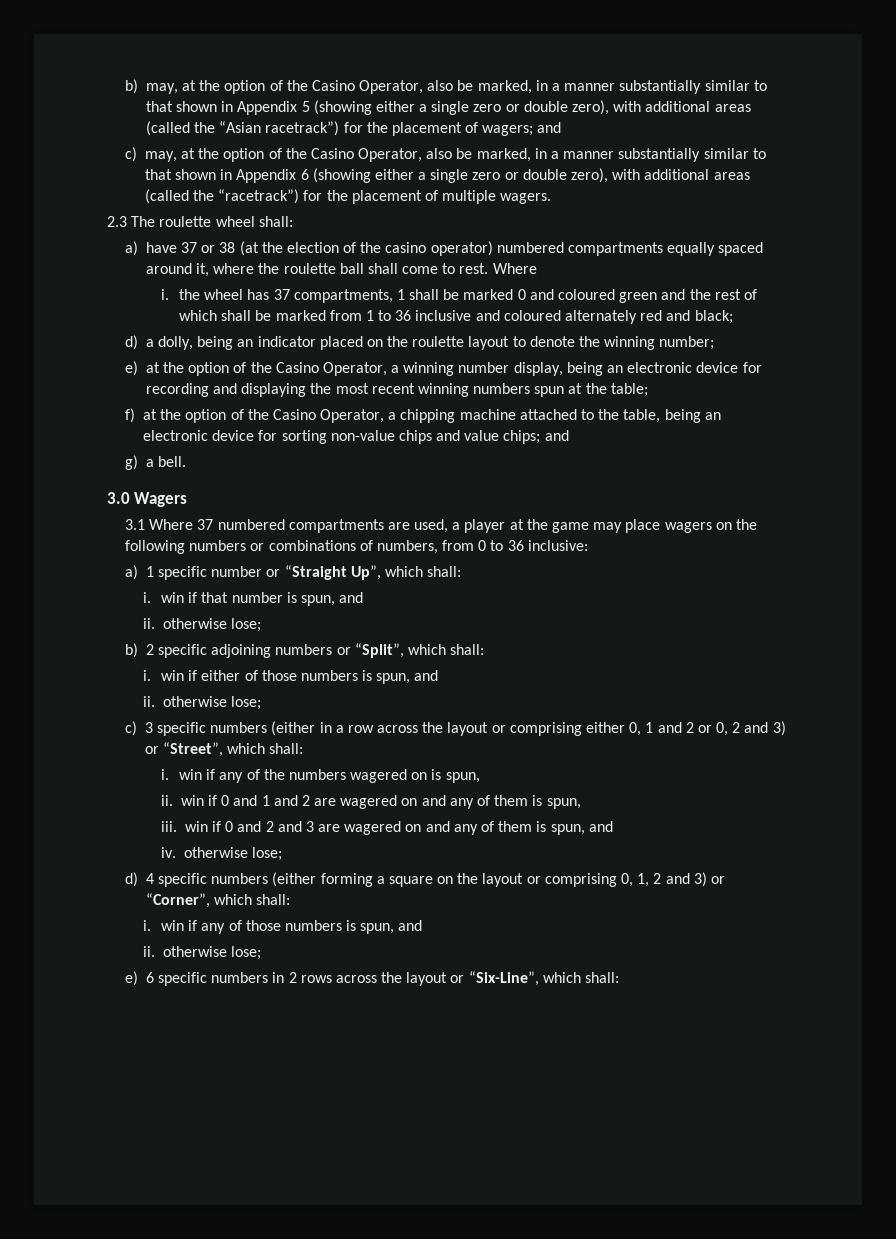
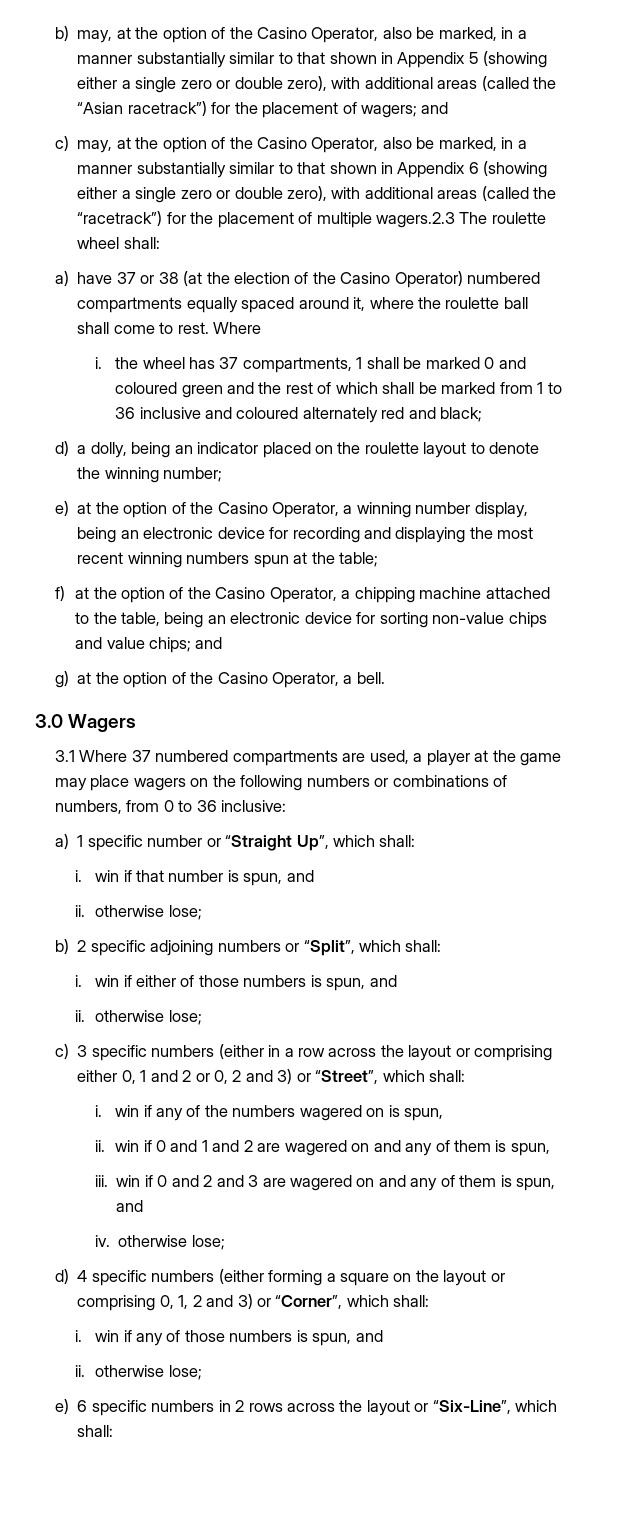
[500,193,552,204] [107,216,127,227] wagers. // 2.3 -> [376,212,456,228] wagers.2.3
[385,241,493,256] casino operator) -> [340,271,463,288] Casino Operator)
(139, 462) none -> [77,672,340,688] at the option of the Casino Operator,

